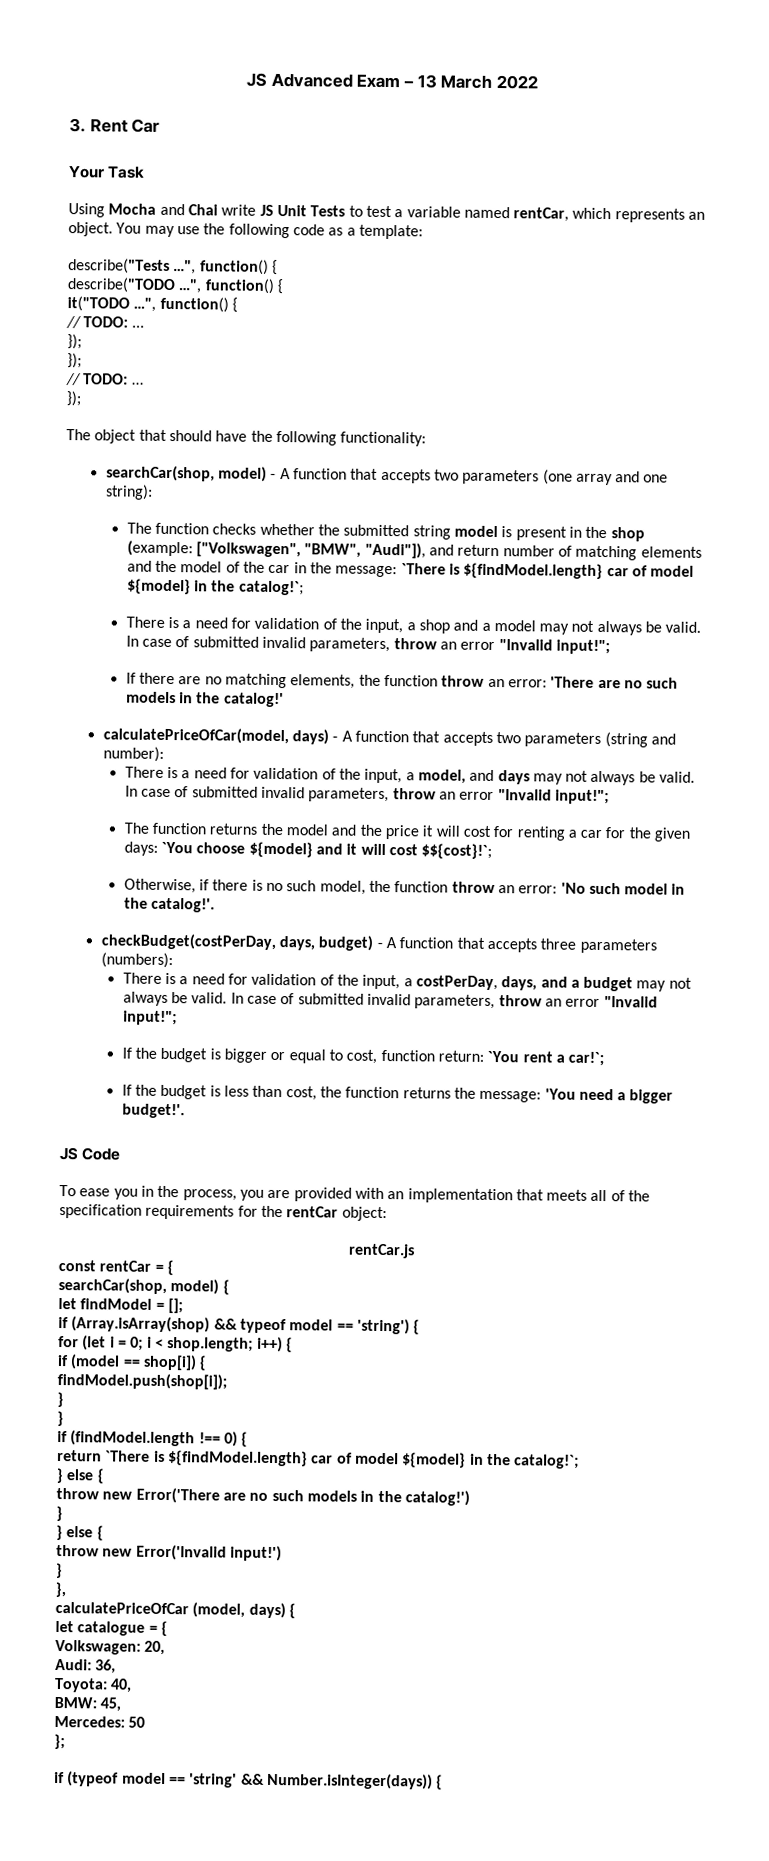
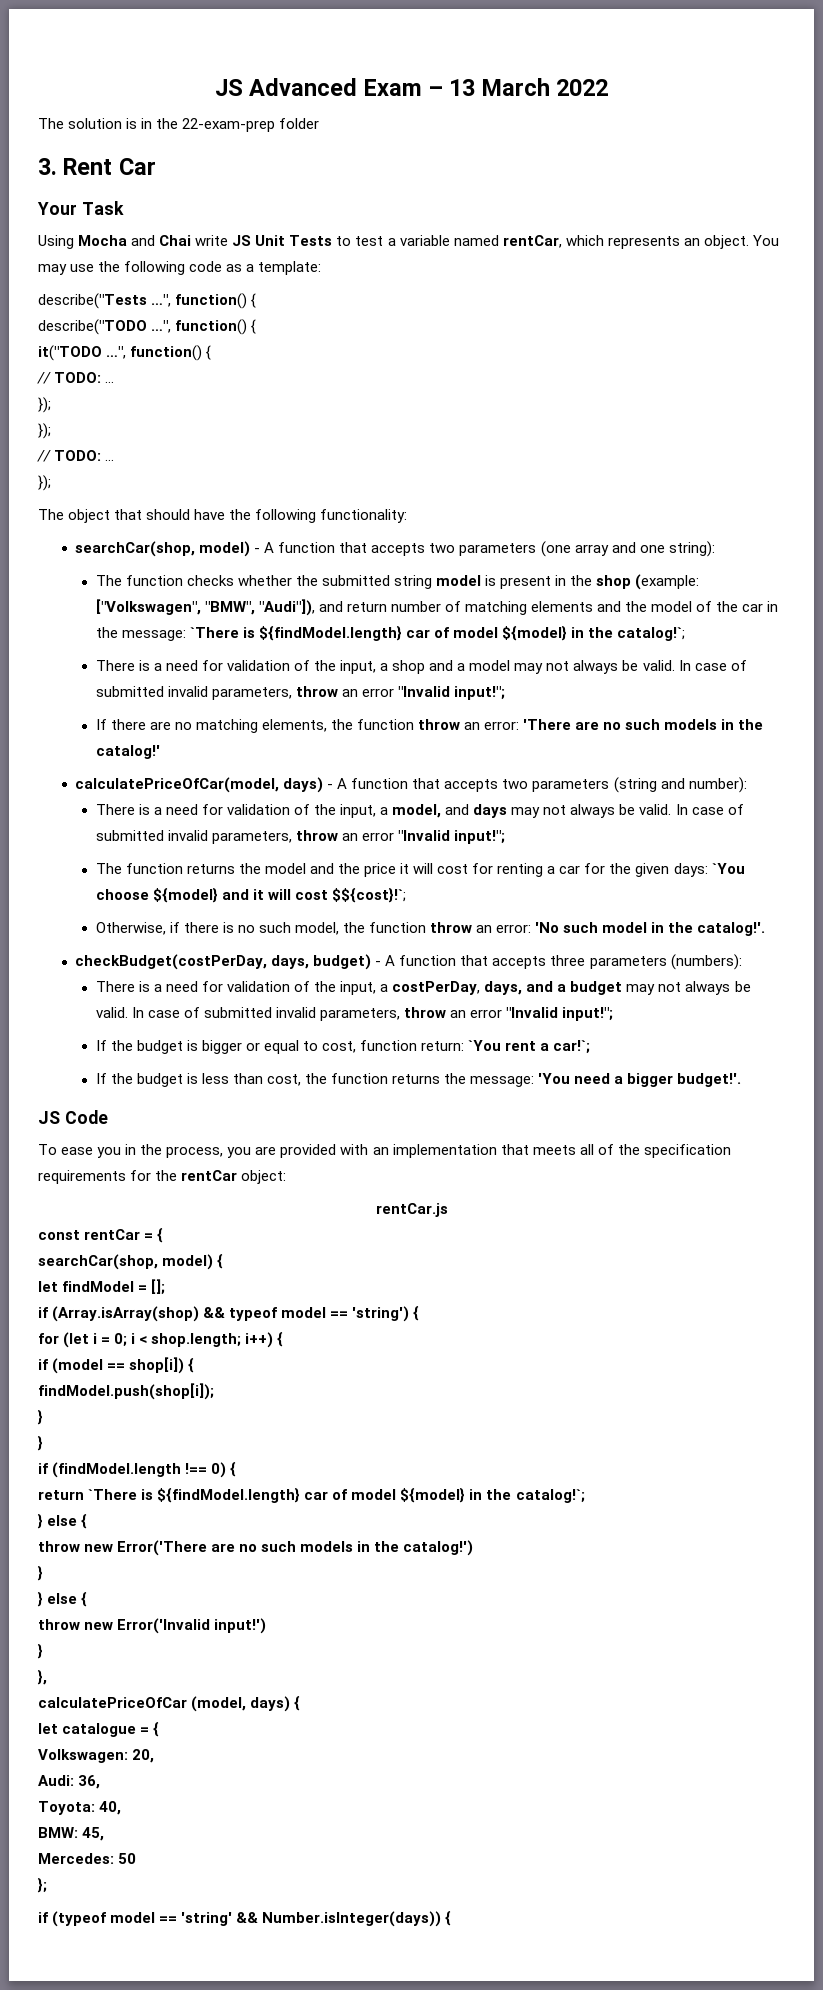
(538, 82) none -> [38,118,320,132] // The solution is in the 22-exam-prep folder

